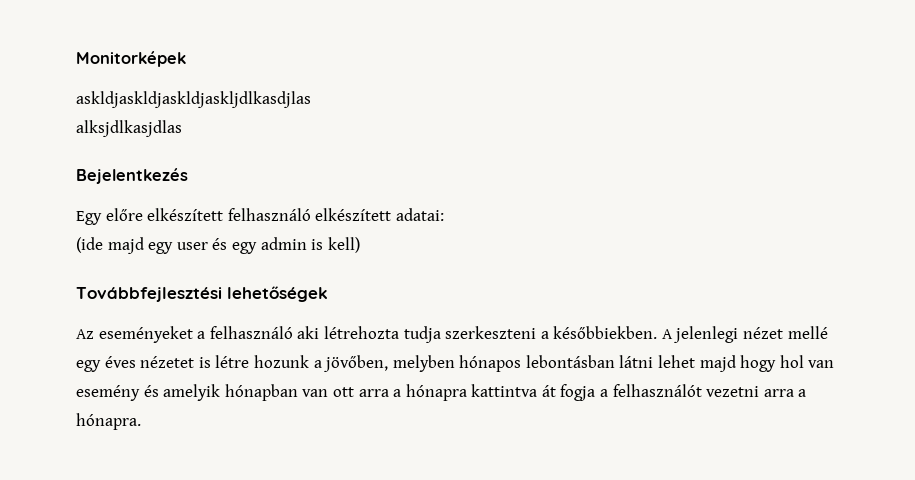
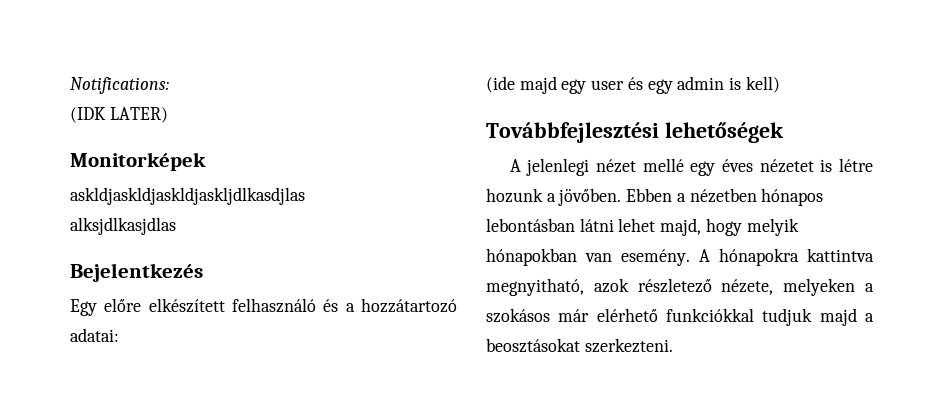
(76, 59) none -> [70,77,169,94] [70,107,168,123] Notifications: // (IDK LATER) //
[315,208,392,221] elkészített -> [323,298,457,313] és a hozzátartozó
[76,326,658,343] Az eseményeket a felhasználó aki létrehozta tudja szerkeszteni a későbbiekben. -> (784, 132) none
[323,355,835,372] [76,384,807,401] [76,413,141,430] jövőben, melyben hónapos lebontásban látni lehet majd hogy hol van esemény és amelyik hónapban van ott arra a hónapra kattintva át fogja a felhasználót vezetni arra a hónapra. -> [558,188,824,206] [486,218,799,236] [486,248,874,266] [486,278,874,296] [486,308,874,326] [486,338,673,353] jövőben. Ebben a nézetben hónapos lebontásban látni lehet majd, hogy melyik hónapokban van esemény. A hónapokra kattintva megnyitható, azok részletező nézete, melyeken a szokásos már elérhető funkciókkal tudjuk majd a beosztásokat szerkezteni.

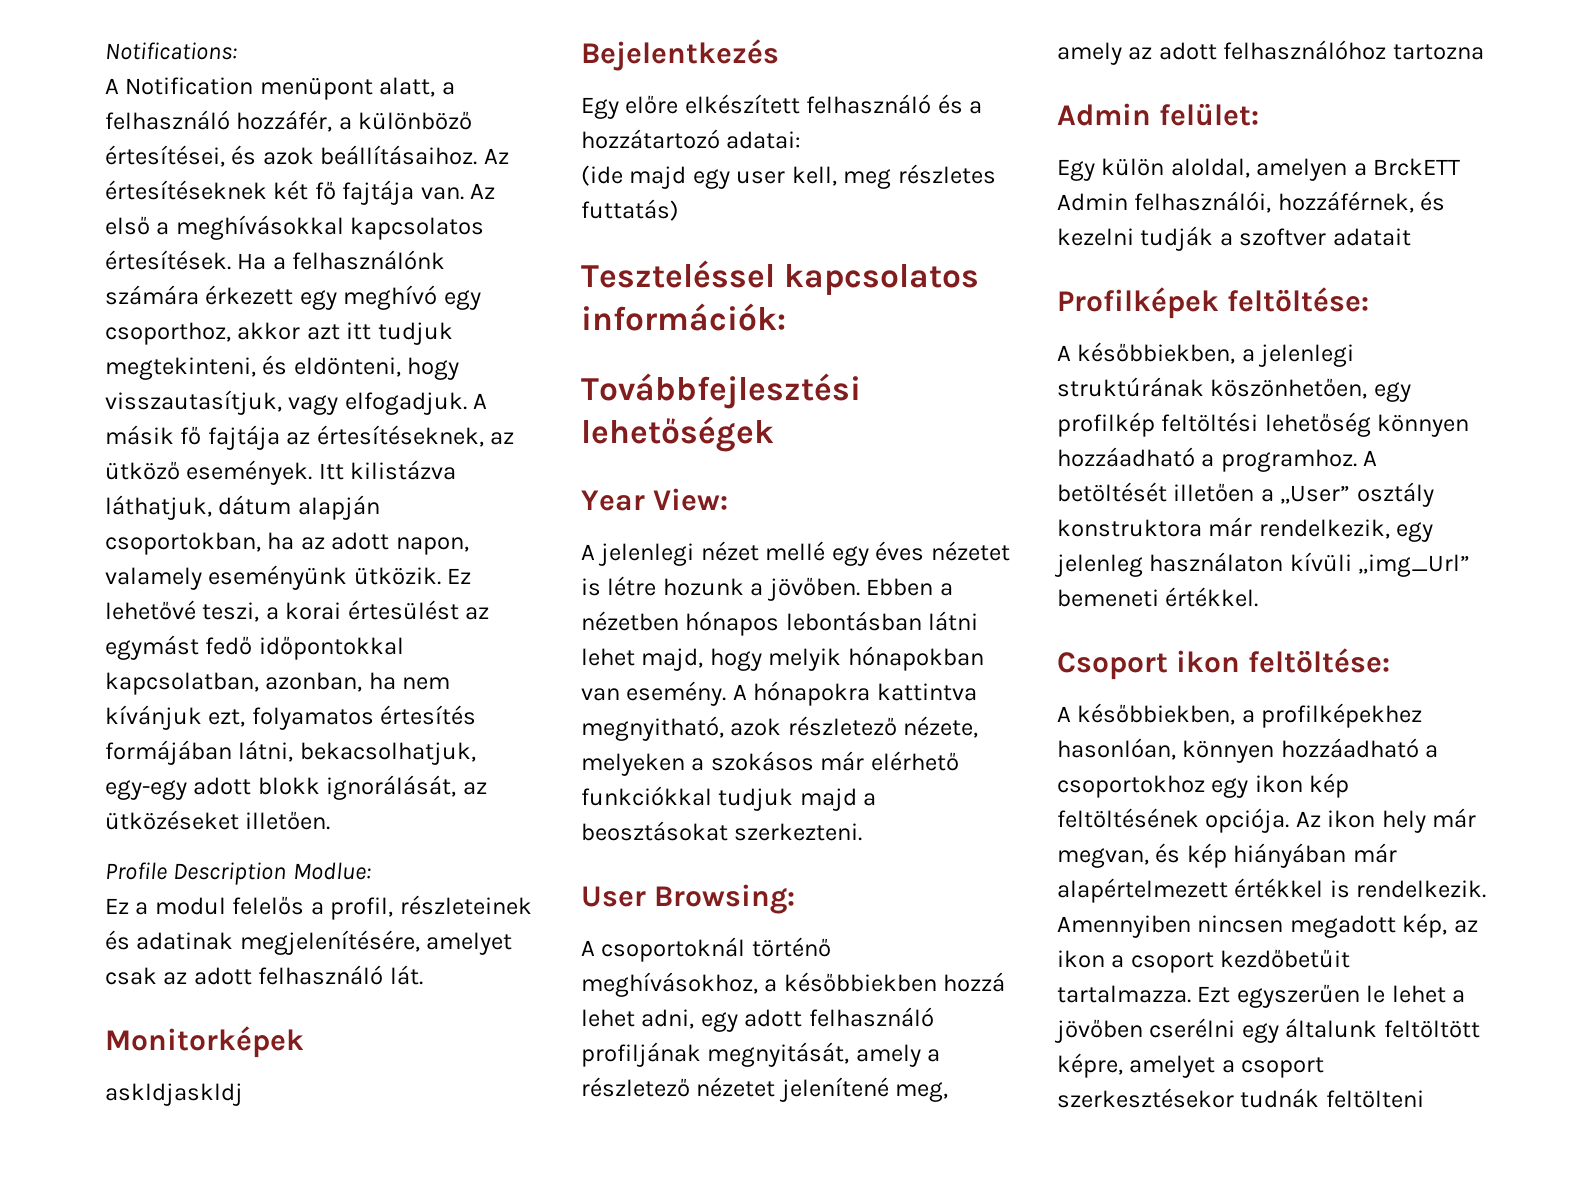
[70,107,168,123] (IDK LATER) -> [105,77,455,100] [105,110,473,132] [105,145,509,167] [105,180,496,205] [105,215,485,240] [105,250,446,270] [105,285,481,310] [105,322,453,345] [105,355,460,380] [105,390,488,415] [105,425,515,450] [105,460,457,485] [105,495,380,520] [105,532,469,555] [105,565,472,590] [105,600,490,622] [105,635,404,660] [105,672,451,695] [105,705,477,730] [105,740,476,765] [105,775,487,800] [105,810,331,830] [105,862,371,885] [105,895,532,920] [105,930,513,955] [105,965,423,985] A Notification menüpont alatt, a felhasználó hozzáfér, a különböző értesítései, és azok beállításaihoz. Az értesítéseknek két fő fajtája van. Az első a meghívásokkal kapcsolatos értesítések. Ha a felhasználónk számára érkezett egy meghívó egy csoporthoz, akkor azt itt tudjuk megtekinteni, és eldönteni, hogy visszautasítjuk, vagy elfogadjuk. A másik fő fajtája az értesítéseknek, az ütköző események. Itt kilistázva láthatjuk, dátum alapján csoportokban, ha az adott napon, valamely eseményünk ütközik. Ez lehetővé teszi, a korai értesülést az egymást fedő időpontokkal kapcsolatban, azonban, ha nem kívánjuk ezt, folyamatos értesítés formájában látni, bekacsolhatjuk, egy-egy adott blokk ignorálását, az ütközéseket illetően. // Profile Description Modlue: // Ez a modul felelős a profil, részleteinek és adatinak megjelenítésére, amelyet csak az adott felhasználó lát.
[70,187,305,205] [70,217,176,235] askldjaskldjaskldjaskljdlkasdjlas // alksjdlkasjdlas -> [105,1083,243,1106] askldjaskldj
[627,76,780,94] és egy admin is kell) -> [791,164,996,189] [581,199,679,221] [581,260,980,295] [581,303,786,331] kell, meg részletes futtatás) // Teszteléssel kapcsolatos információk:
(784, 132) none -> [581,488,729,511] // Year View:
(673, 345) none -> [581,884,796,914] [581,937,831,962] [581,972,1006,997] [581,1007,934,1032] [581,1042,941,1067] [581,1077,949,1102] [1057,40,1484,65] [1057,103,1260,126] [1057,158,1461,181] [1057,191,1446,213] [1057,226,1411,251] [1057,287,1370,319] [1057,342,1355,367] [1057,377,1411,402] [1057,412,1470,437] [1057,447,1378,472] [1057,482,1434,507] [1057,517,1434,542] [1054,552,1471,577] [1057,587,1259,607] [1057,648,1391,680] [1057,703,1423,728] [1057,738,1439,763] [1057,773,1350,798] [1057,808,1477,833] [1057,843,1397,868] [1057,878,1487,903] [1057,913,1478,938] [1057,949,1351,973] [1057,984,1466,1008] [1054,1018,1480,1043] [1057,1053,1325,1078] [1057,1088,1424,1108] // User Browsing: // A csoportoknál történő meghívásokhoz, a későbbiekben hozzá lehet adni, egy adott felhasználó profiljának megnyitását, amely a részletező nézetet jelenítené meg, amely az adott felhasználóhoz tartozna // Admin felület: // Egy külön aloldal, amelyen a BrckETT Admin felhasználói, hozzáférnek, és kezelni tudják a szoftver adatait // Profilképek feltöltése: // A későbbiekben, a jelenlegi struktúrának köszönhetően, egy profilkép feltöltési lehetőség könnyen hozzáadható a programhoz. A betöltését illetően a „User” osztály konstruktora már rendelkezik, egy jelenleg használaton kívüli „img_Url” bemeneti értékkel. // Csoport ikon feltöltése: // A későbbiekben, a profilképekhez hasonlóan, könnyen hozzáadható a csoportokhoz egy ikon kép feltöltésének opciója. Az ikon hely már megvan, és kép hiányában már alapértelmezett értékkel is rendelkezik. Amennyiben nincsen megadott kép, az ikon a csoport kezdőbetűit tartalmazza. Ezt egyszerűen le lehet a jövőben cserélni egy általunk feltöltött képre, amelyet a csoport szerkesztésekor tudnák feltölteni

